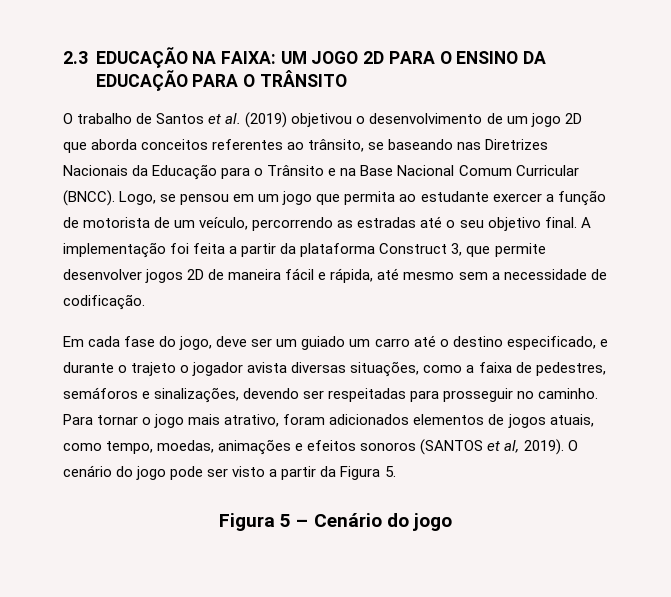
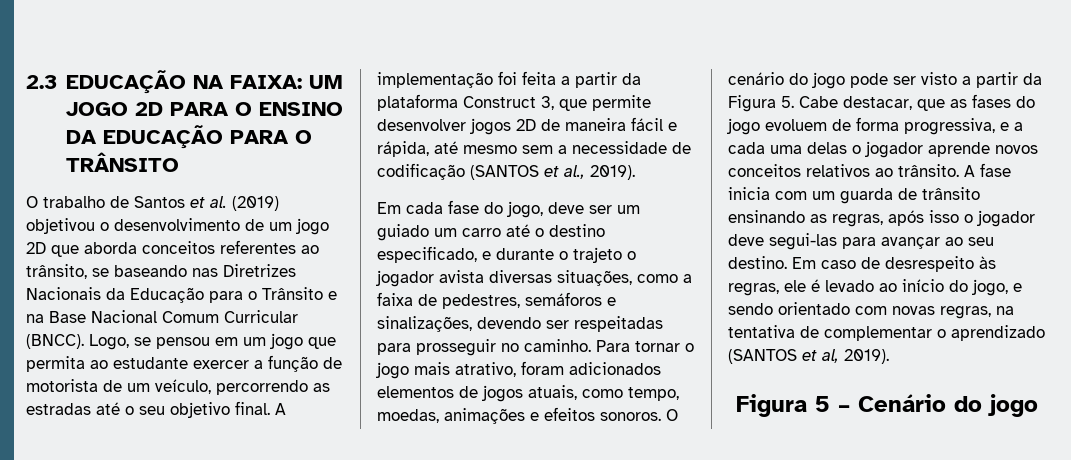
[63,294,145,310] codificação. -> [377,163,635,180] codificação (SANTOS et al., 2019).
[360,439,564,455] sonoros (SANTOS et al, 2019). -> [600,412,661,421] sonoros.
(396, 471) none -> [799,94,1035,111] [727,117,1023,135] [728,141,1038,158] [728,163,1011,177] [728,187,980,204] [728,210,1035,227] [728,233,994,250] [728,256,996,272] [728,279,1022,296] [728,302,1014,319] [728,325,1045,341] [728,349,889,364] Cabe destacar, que as fases do jogo evoluem de forma progressiva, e a cada uma delas o jogador aprende novos conceitos relativos ao trânsito. A fase inicia com um guarda de trânsito ensinando as regras, após isso o jogador deve segui-las para avançar ao seu destino. Em caso de desrespeito às regras, ele é levado ao início do jogo, e sendo orientado com novas regras, na tentativa de complementar o aprendizado (SANTOS et al, 2019).

